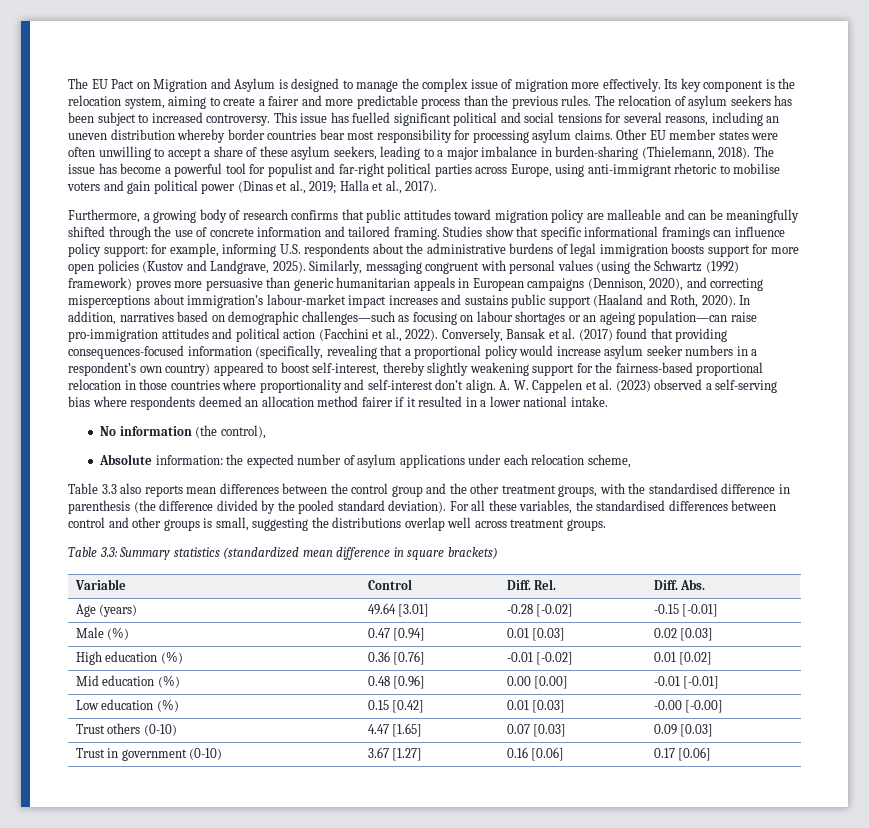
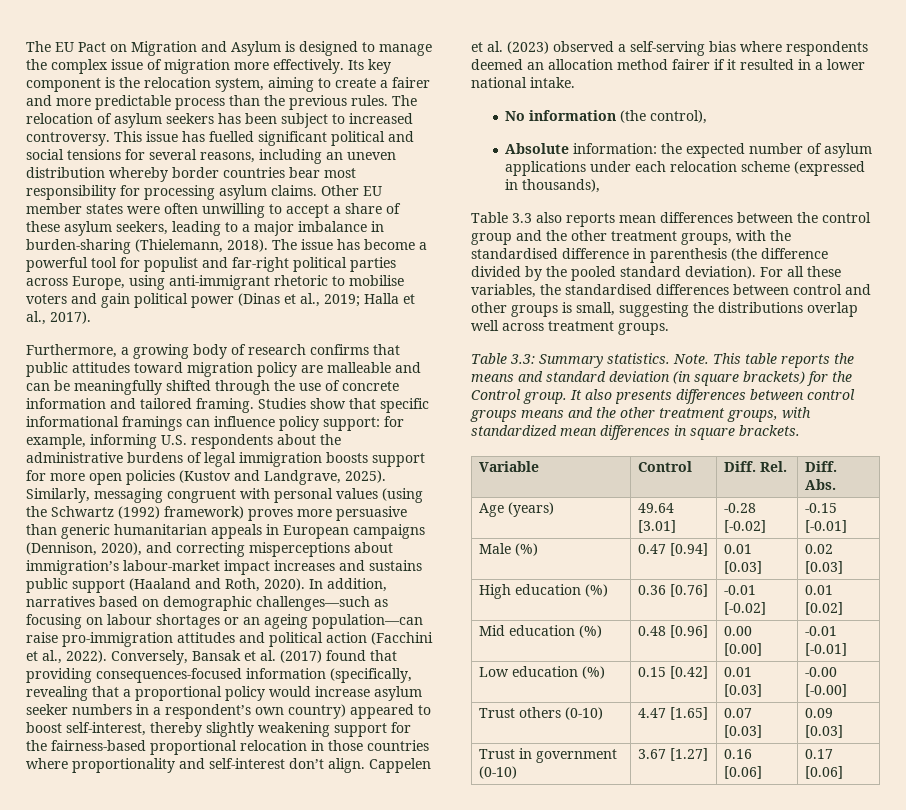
[499,380,529,390] A. W. -> (365, 765) none
[587,454,631,468] scheme, -> [741,161,866,176] [505,179,601,193] scheme (expressed in thousands),
[173,547,391,560] statistics (standardized mean difference -> [607,353,854,368] [471,371,852,386] [471,389,855,404] [470,407,811,422] [471,425,670,440] statistics. Note. This table reports the means and standard deviation (in square brackets) for the Control group. It also presents differences between control groups means and the other treatment groups, with standardized mean differences
[447,547,498,559] brackets) -> [739,425,800,436] brackets.

